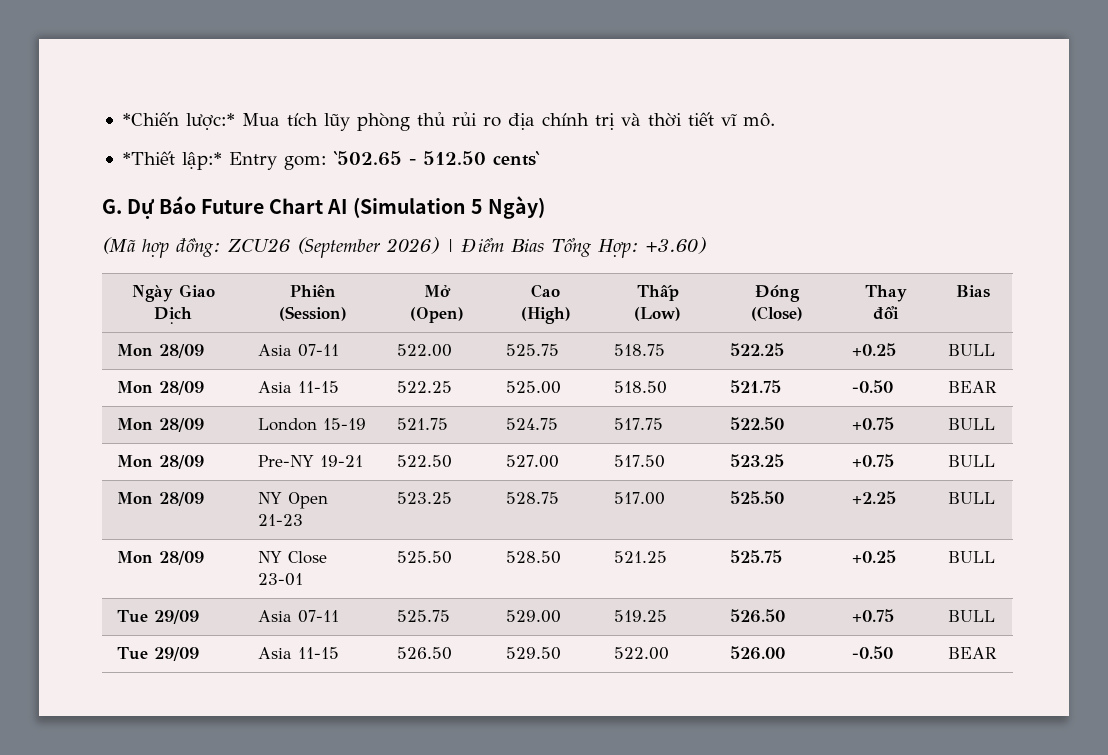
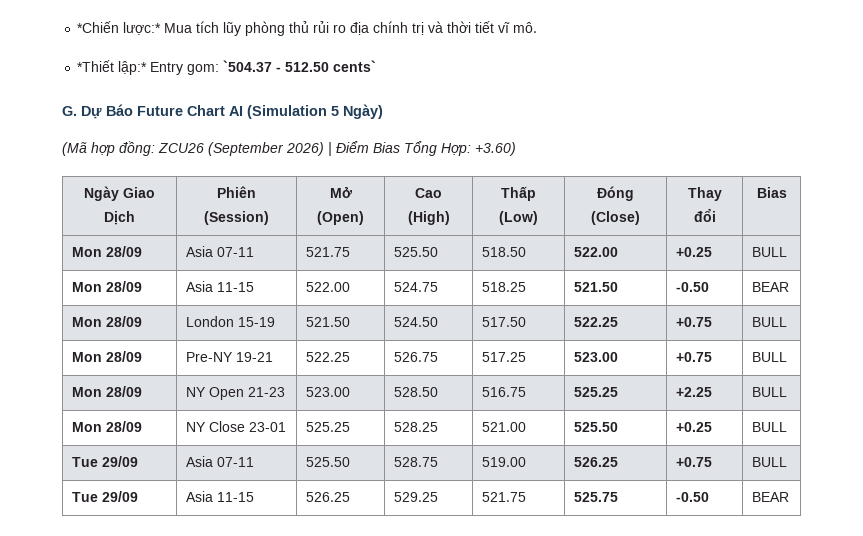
[332,151,402,166] `502.65 -> [223,60,273,72] `504.37
[396,344,452,357] [505,344,559,356] [613,344,665,356] [729,343,784,356] 522.00 | 525.75 | 518.75 | 522.25 -> [305,247,350,257] [393,247,438,257] [481,247,526,257] [573,247,618,257] 521.75 | 525.50 | 518.50 | 522.00
[396,381,452,393] [505,381,561,394] [613,381,667,394] [729,380,781,393] 522.25 | 525.00 | 518.50 | 521.75 -> [305,282,350,292] [393,282,438,292] [481,282,526,292] [573,282,618,292] 522.00 | 524.75 | 518.25 | 521.50
[396,418,448,430] [505,418,558,430] [613,418,663,430] [729,417,784,430] 521.75 | 524.75 | 517.75 | 522.50 -> [305,317,350,327] [393,317,438,327] [481,317,526,327] [573,317,618,327] 521.50 | 524.50 | 517.50 | 522.25
[396,455,452,468] [505,455,559,468] [613,455,665,468] [729,454,784,467] 522.50 | 527.00 | 517.50 | 523.25 -> [305,352,350,362] [393,352,438,362] [481,352,526,362] [573,352,618,362] 522.25 | 526.75 | 517.25 | 523.00
[396,492,452,504] [505,492,559,504] [613,492,665,505] [729,491,784,504] 523.25 | 528.75 | 517.00 | 525.50 -> [305,387,350,397] [393,387,438,397] [481,387,526,397] [573,387,618,397] 523.00 | 528.50 | 516.75 | 525.25
[396,551,452,564] [505,551,561,564] [613,551,667,563] [729,550,782,563] 525.50 | 528.50 | 521.25 | 525.75 -> [305,422,350,432] [393,422,438,432] [481,422,526,432] [573,422,618,432] 525.25 | 528.25 | 521.00 | 525.50
[396,610,450,622] [505,610,561,623] [613,610,667,622] [729,609,785,623] 525.75 | 529.00 | 519.25 | 526.50 -> [305,457,350,467] [393,457,438,467] [481,457,526,467] [573,457,618,467] 525.50 | 528.75 | 519.00 | 526.25
[396,647,452,660] [505,647,561,660] [613,647,669,660] [729,646,785,660] 526.50 | 529.50 | 522.00 | 526.00 -> [305,492,350,502] [393,492,438,502] [481,492,526,502] [573,492,618,502] 526.25 | 529.25 | 521.75 | 525.75

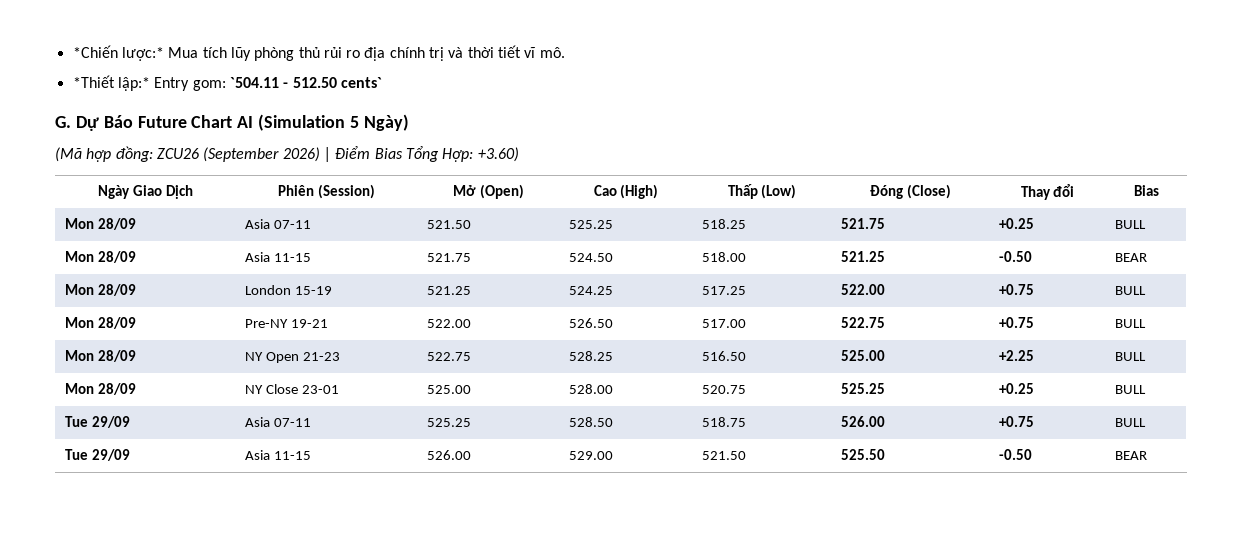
[223,60,273,72] `504.37 -> [229,77,279,88] `504.11
[305,247,350,257] [393,247,438,257] [481,247,526,257] [573,247,618,257] 521.75 | 525.50 | 518.50 | 522.00 -> [426,220,471,229] [568,220,613,229] [701,219,746,229] [840,218,885,229] 521.50 | 525.25 | 518.25 | 521.75
[305,282,350,292] [393,282,438,292] [481,282,526,292] [573,282,618,292] 522.00 | 524.75 | 518.25 | 521.50 -> [426,253,471,262] [568,253,613,262] [701,252,746,262] [840,251,885,262] 521.75 | 524.50 | 518.00 | 521.25
[305,317,350,327] [393,317,438,327] [481,317,526,327] [573,317,618,327] 521.50 | 524.50 | 517.50 | 522.25 -> [426,286,471,295] [568,286,613,295] [701,286,746,295] [840,284,885,295] 521.25 | 524.25 | 517.25 | 522.00
[305,352,350,362] [393,352,438,362] [481,352,526,362] [573,352,618,362] 522.25 | 526.75 | 517.25 | 523.00 -> [426,319,471,328] [568,318,613,328] [701,319,746,328] [840,317,885,328] 522.00 | 526.50 | 517.00 | 522.75
[305,387,350,397] [393,387,438,397] [481,387,526,397] [573,387,618,397] 523.00 | 528.50 | 516.75 | 525.25 -> [426,352,471,361] [568,351,613,361] [701,351,746,361] [840,350,885,361] 522.75 | 528.25 | 516.50 | 525.00
[305,422,350,432] [393,422,438,432] [481,422,526,432] [573,422,618,432] 525.25 | 528.25 | 521.00 | 525.50 -> [426,385,471,394] [568,384,613,394] [701,385,746,394] [840,383,885,394] 525.00 | 528.00 | 520.75 | 525.25
[305,457,350,467] [393,457,438,467] [481,457,526,467] [573,457,618,467] 525.50 | 528.75 | 519.00 | 526.25 -> [426,418,471,427] [568,417,613,427] [701,417,746,427] [840,416,885,427] 525.25 | 528.50 | 518.75 | 526.00
[305,492,350,502] [393,492,438,502] [481,492,526,502] [573,492,618,502] 526.25 | 529.25 | 521.75 | 525.75 -> [426,450,471,460] [568,451,613,460] [701,451,746,460] [840,449,885,460] 526.00 | 529.00 | 521.50 | 525.50

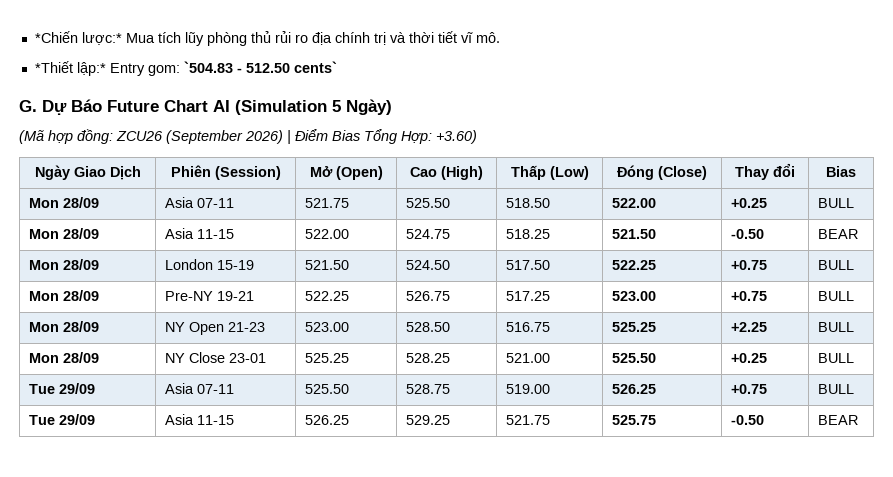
[229,77,279,88] `504.11 -> [183,61,233,73] `504.83
[426,220,471,229] [568,220,613,229] [701,219,746,229] [840,218,885,229] 521.50 | 525.25 | 518.25 | 521.75 -> [304,198,349,208] [405,198,450,208] [505,198,550,208] [611,198,656,208] 521.75 | 525.50 | 518.50 | 522.00
[426,253,471,262] [568,253,613,262] [701,252,746,262] [840,251,885,262] 521.75 | 524.50 | 518.00 | 521.25 -> [304,229,349,239] [405,229,450,239] [505,229,550,239] [611,229,656,239] 522.00 | 524.75 | 518.25 | 521.50
[426,286,471,295] [568,286,613,295] [701,286,746,295] [840,284,885,295] 521.25 | 524.25 | 517.25 | 522.00 -> [304,260,349,270] [405,260,450,270] [505,260,550,270] [611,260,656,270] 521.50 | 524.50 | 517.50 | 522.25
[426,319,471,328] [568,318,613,328] [701,319,746,328] [840,317,885,328] 522.00 | 526.50 | 517.00 | 522.75 -> [304,291,349,301] [405,291,450,301] [505,291,550,301] [611,291,656,301] 522.25 | 526.75 | 517.25 | 523.00
[426,352,471,361] [568,351,613,361] [701,351,746,361] [840,350,885,361] 522.75 | 528.25 | 516.50 | 525.00 -> [304,322,349,332] [405,322,450,332] [505,322,550,332] [611,322,656,332] 523.00 | 528.50 | 516.75 | 525.25
[426,385,471,394] [568,384,613,394] [701,385,746,394] [840,383,885,394] 525.00 | 528.00 | 520.75 | 525.25 -> [304,353,349,363] [405,353,450,363] [505,353,550,363] [611,353,656,363] 525.25 | 528.25 | 521.00 | 525.50
[426,418,471,427] [568,417,613,427] [701,417,746,427] [840,416,885,427] 525.25 | 528.50 | 518.75 | 526.00 -> [304,384,349,394] [405,384,450,394] [505,384,550,394] [611,384,656,394] 525.50 | 528.75 | 519.00 | 526.25
[426,450,471,460] [568,451,613,460] [701,451,746,460] [840,449,885,460] 526.00 | 529.00 | 521.50 | 525.50 -> [304,415,349,425] [405,415,450,425] [505,415,550,425] [611,415,656,425] 526.25 | 529.25 | 521.75 | 525.75

